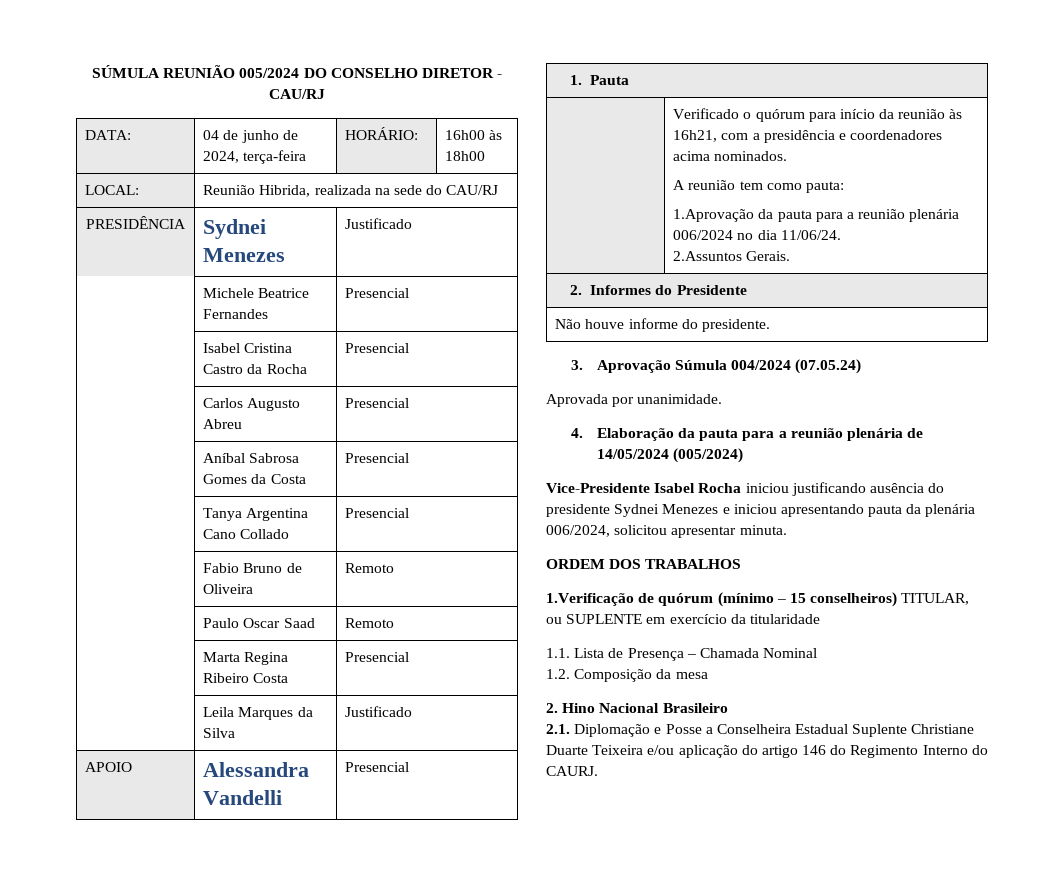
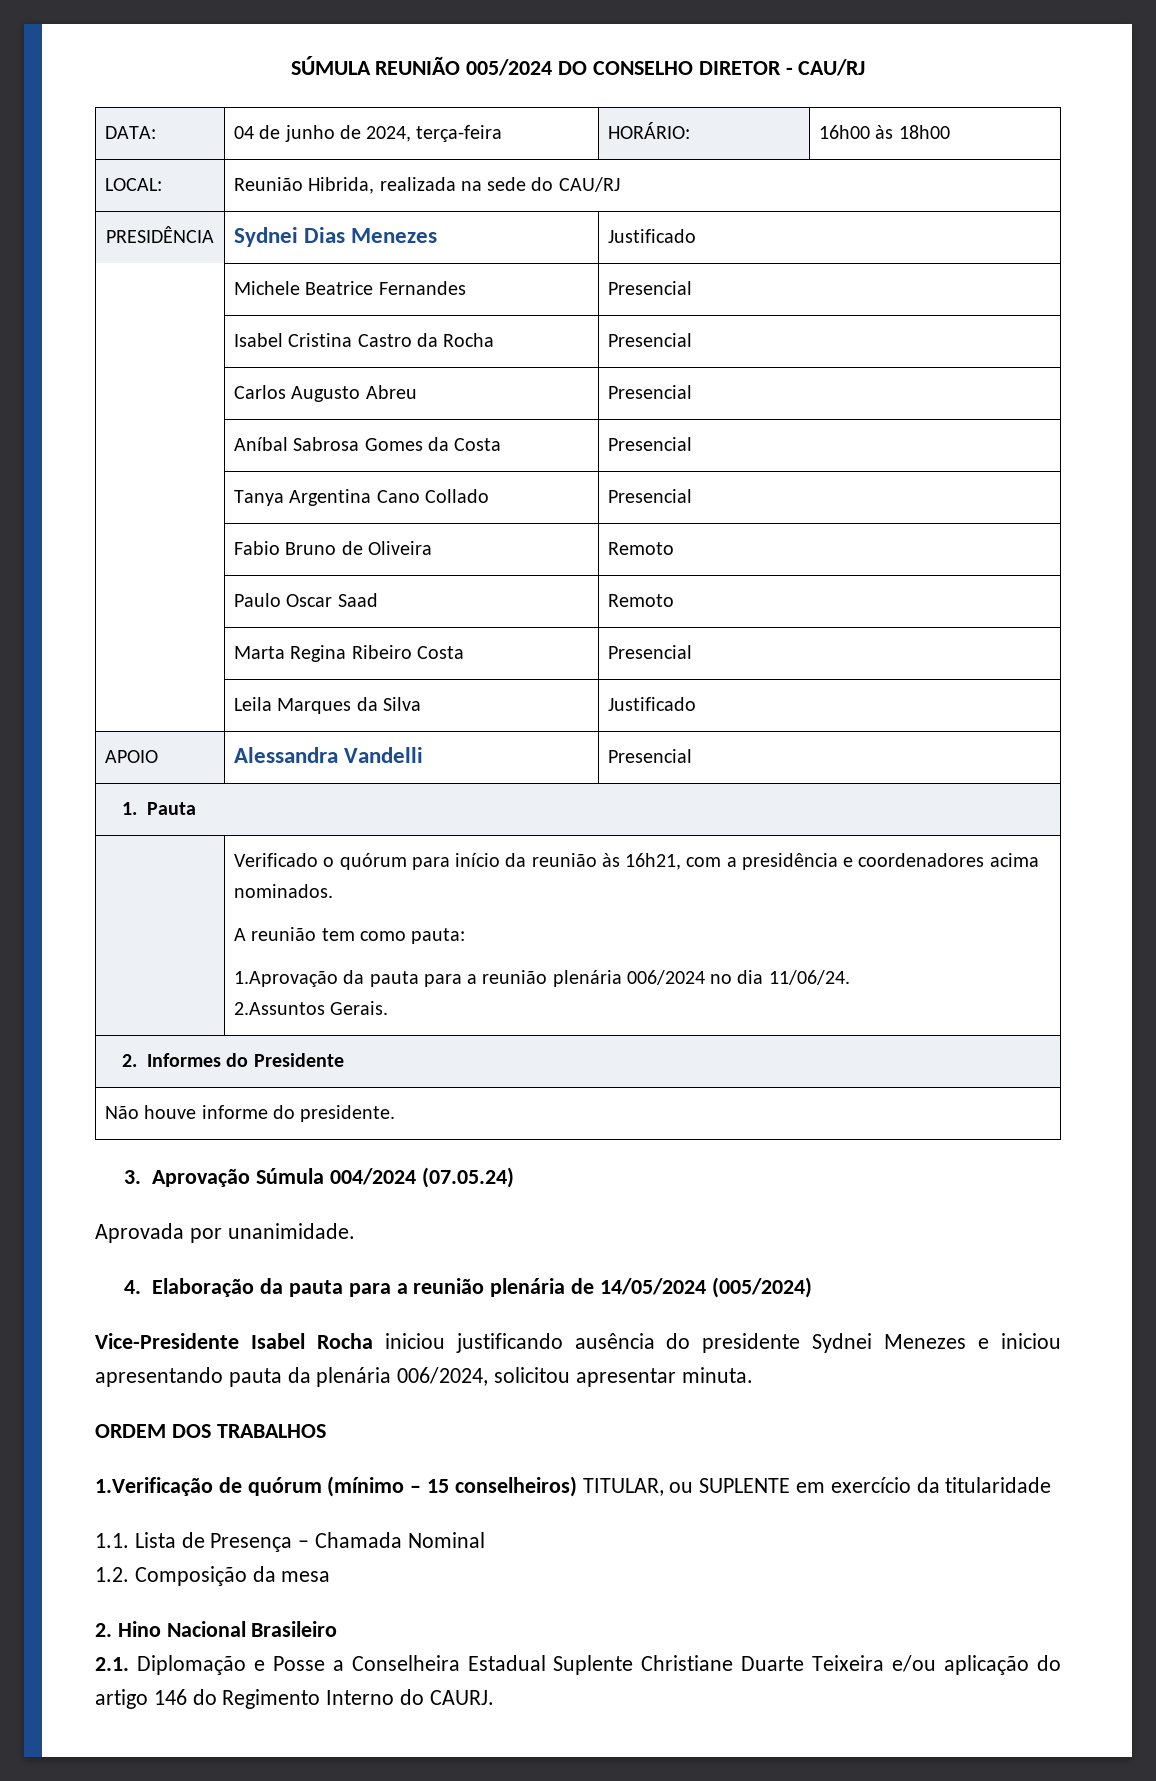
(267, 229) none -> [304,227,346,243] Dias

